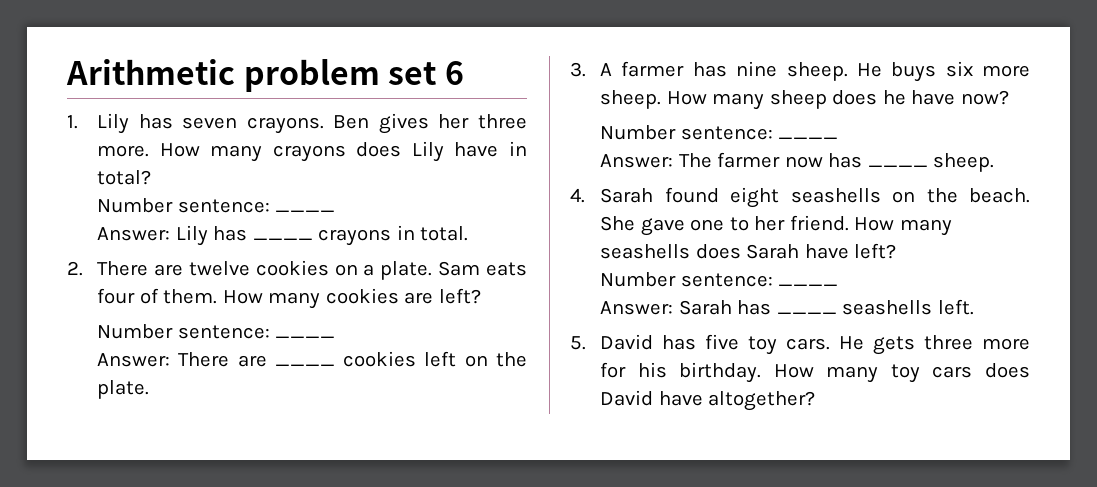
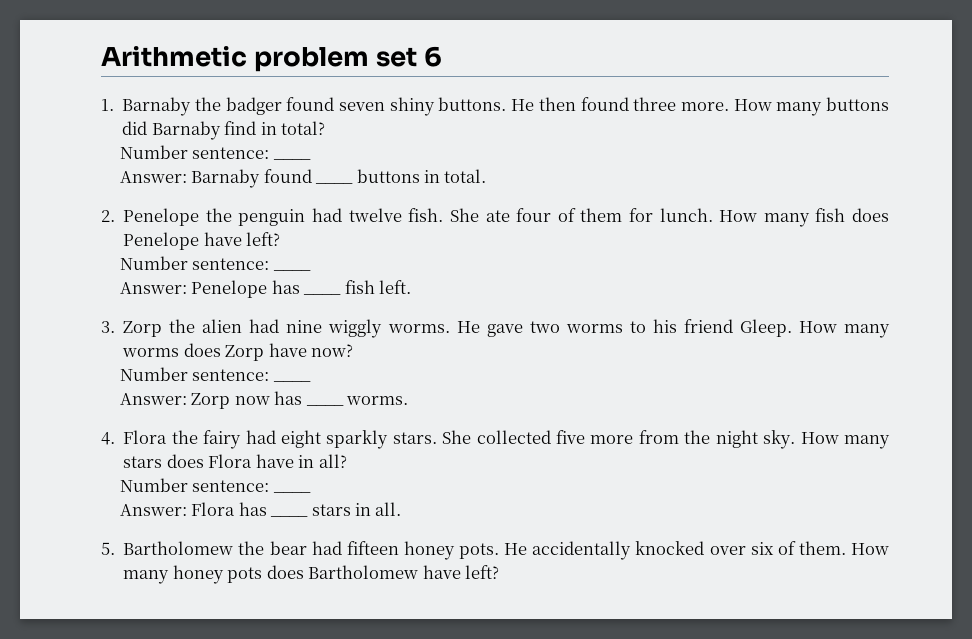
[97,113,527,134] [97,141,499,162] Lily has seven crayons. Ben gives her three more. How many crayons does Lily have -> [122,97,889,116] [122,121,257,140] Barnaby the badger found seven shiny buttons. He then found three more. How many buttons did Barnaby find
[175,225,392,246] Lily has ____ crayons -> [191,169,312,188] [315,183,354,184] [356,169,420,183] Barnaby found ____ buttons
[97,260,528,280] [97,288,481,309] [97,324,336,339] [97,351,527,367] [97,380,150,399] [570,61,1030,82] [600,90,906,110] There are twelve cookies on a plate. Sam eats four of them. How many cookies are left? // Number sentence: ____ // Answer: There are ____ cookies left on the plate. // 3. A farmer has nine sheep. He buys six more sheep. How many sheep does he -> [123,208,889,227] [123,232,281,250] [119,256,270,270] [272,270,311,271] [119,280,300,298] [303,294,342,295] [344,280,412,294] [101,319,890,338] [122,343,265,361] Penelope the penguin had twelve fish. She ate four of them for lunch. How many fish does Penelope have left? // Number sentence: ____ // Answer: Penelope has ____ fish left. // 3. Zorp the alien had nine wiggly worms. He gave two worms to his friend Gleep. How many worms does Zorp
[678,152,781,168] The farmer -> [191,393,231,409] Zorp
[933,153,995,172] sheep. -> [346,396,409,405] worms.
[600,187,1030,208] [600,215,952,236] [600,243,897,259] [600,272,839,287] [600,299,974,315] [570,334,1030,355] [600,362,1030,383] [600,390,816,411] Sarah found eight seashells on the beach. She gave one to her friend. How many seashells does Sarah have left? // Number sentence: ____ // Answer: Sarah has ____ seashells left. // 5. David has five toy cars. He gets three more for his birthday. How many toy cars does David have altogether? -> [123,430,890,449] [123,454,347,468] [119,478,270,492] [272,492,311,493] [119,502,267,516] [270,516,309,517] [311,502,402,516] [101,541,889,560] [123,565,499,584] Flora the fairy had eight sparkly stars. She collected five more from the night sky. How many stars does Flora have in all? // Number sentence: ____ // Answer: Flora has ____ stars in all. // 5. Bartholomew the bear had fifteen honey pots. He accidentally knocked over six of them. How many honey pots does Bartholomew have left?

